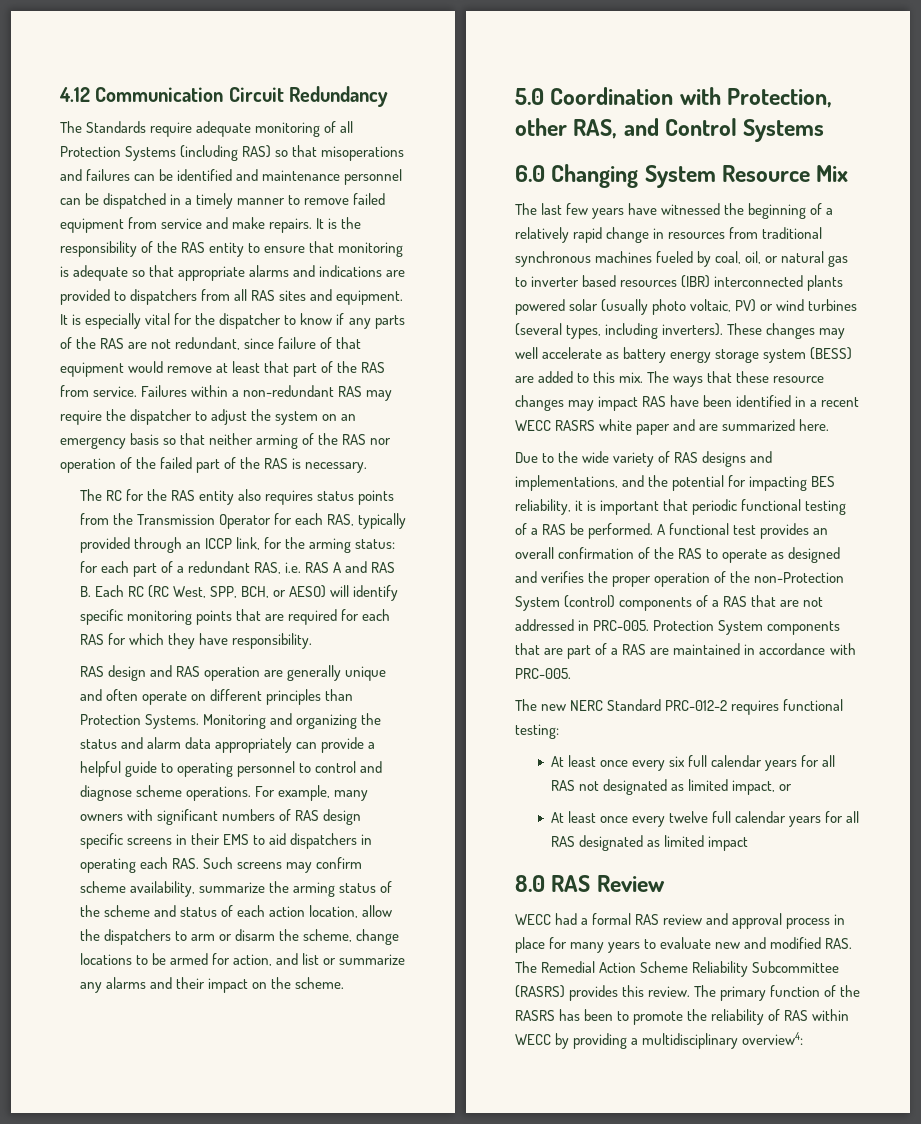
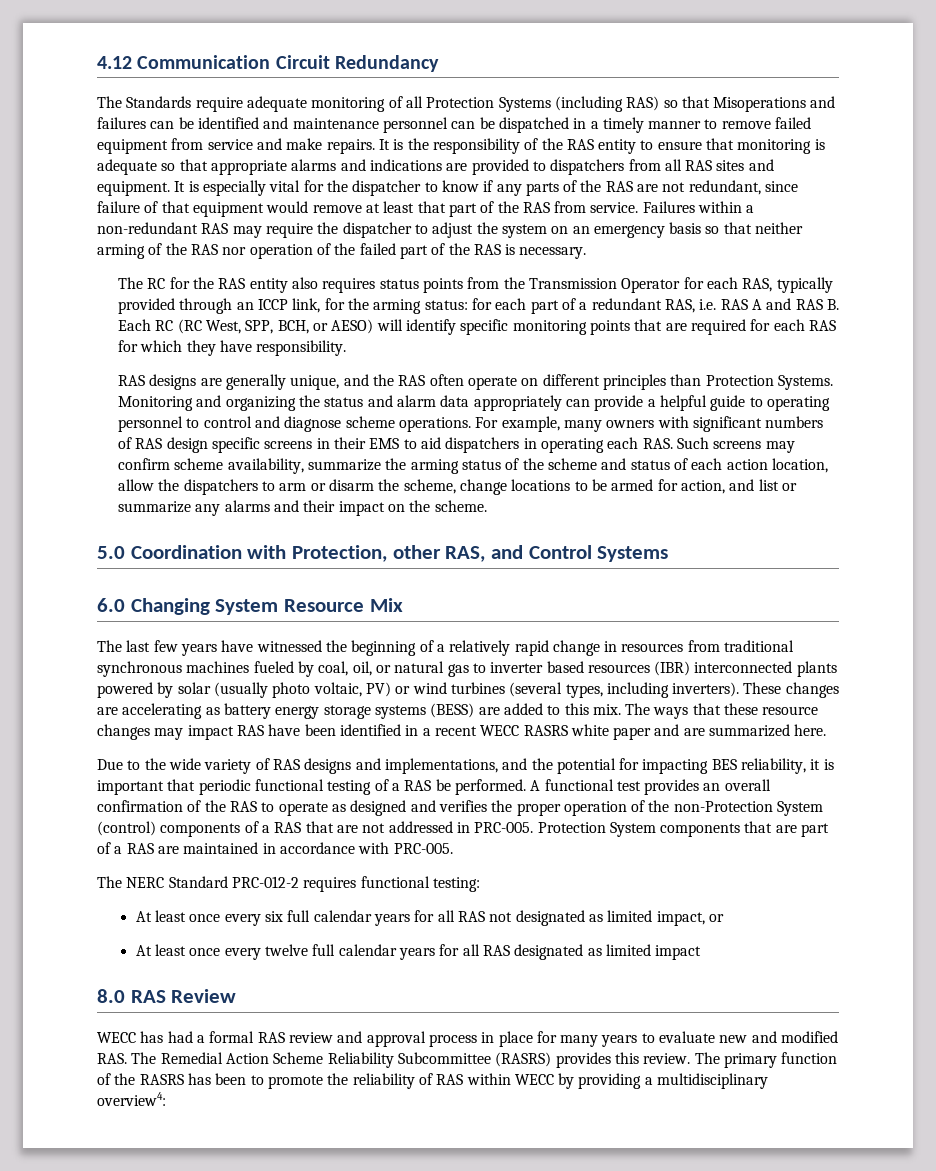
[321,146,405,161] misoperations -> [713,97,807,112] Misoperations
[107,665,386,681] [79,689,102,701] design and RAS operation are generally unique and -> [149,374,426,390] designs are generally unique, and the RAS
(565, 307) none -> [157,682,174,698] by
[819,328,846,339] [515,347,603,359] may well accelerate -> [97,703,203,719] are accelerating
[763,349,807,363] system -> [374,705,426,719] systems
[541,704,567,711] new -> (122, 882) none
(551, 919) none -> [140,1031,164,1043] has

